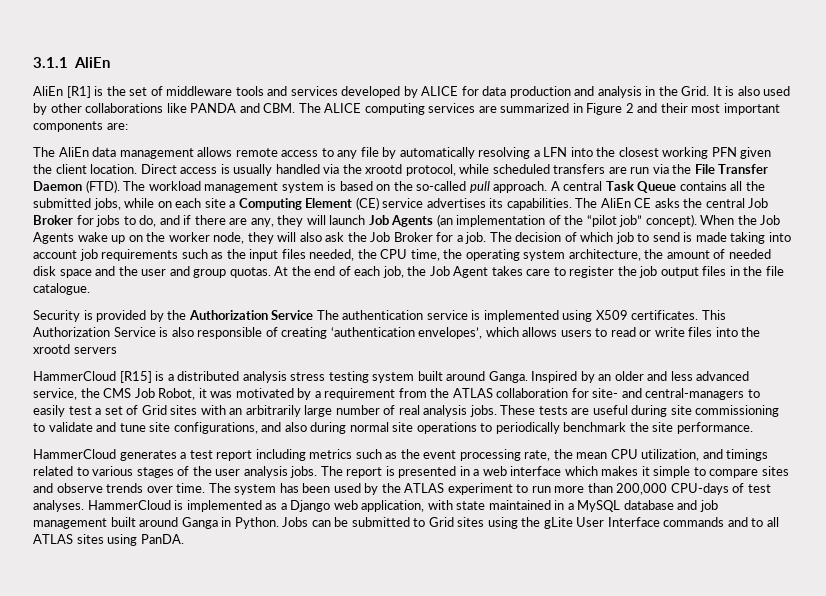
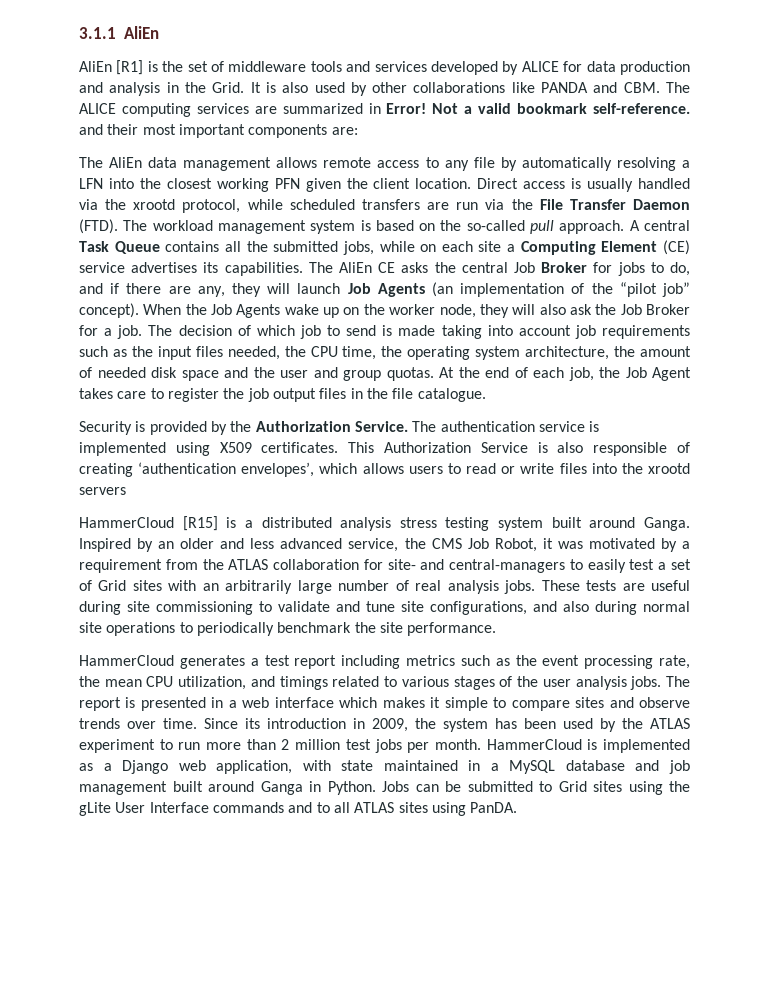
[586,103,634,115] Figure 2 -> [386,103,691,114] Error! Not a valid bookmark self-reference.
[271,310,314,320] Service -> [354,421,408,432] Service.
[208,483,231,493] The -> [204,718,436,732] Since its introduction in 2009, the
[616,483,771,495] [33,500,84,512] 200,000 CPU-days of test analyses. -> [281,739,481,753] 2 million test jobs per month.

